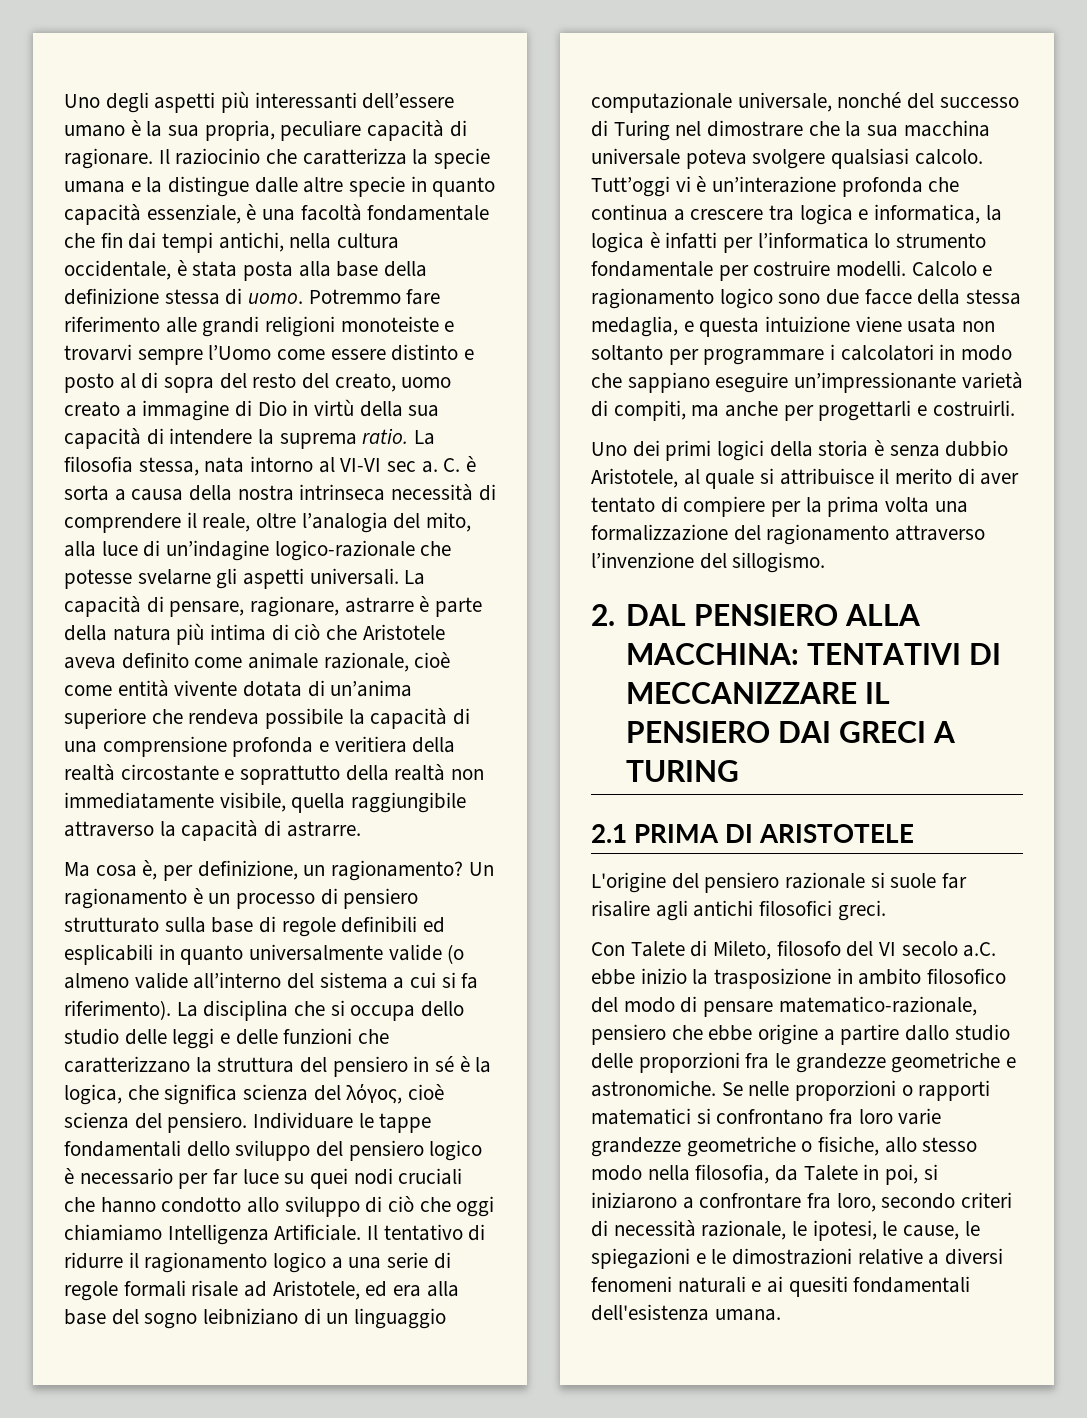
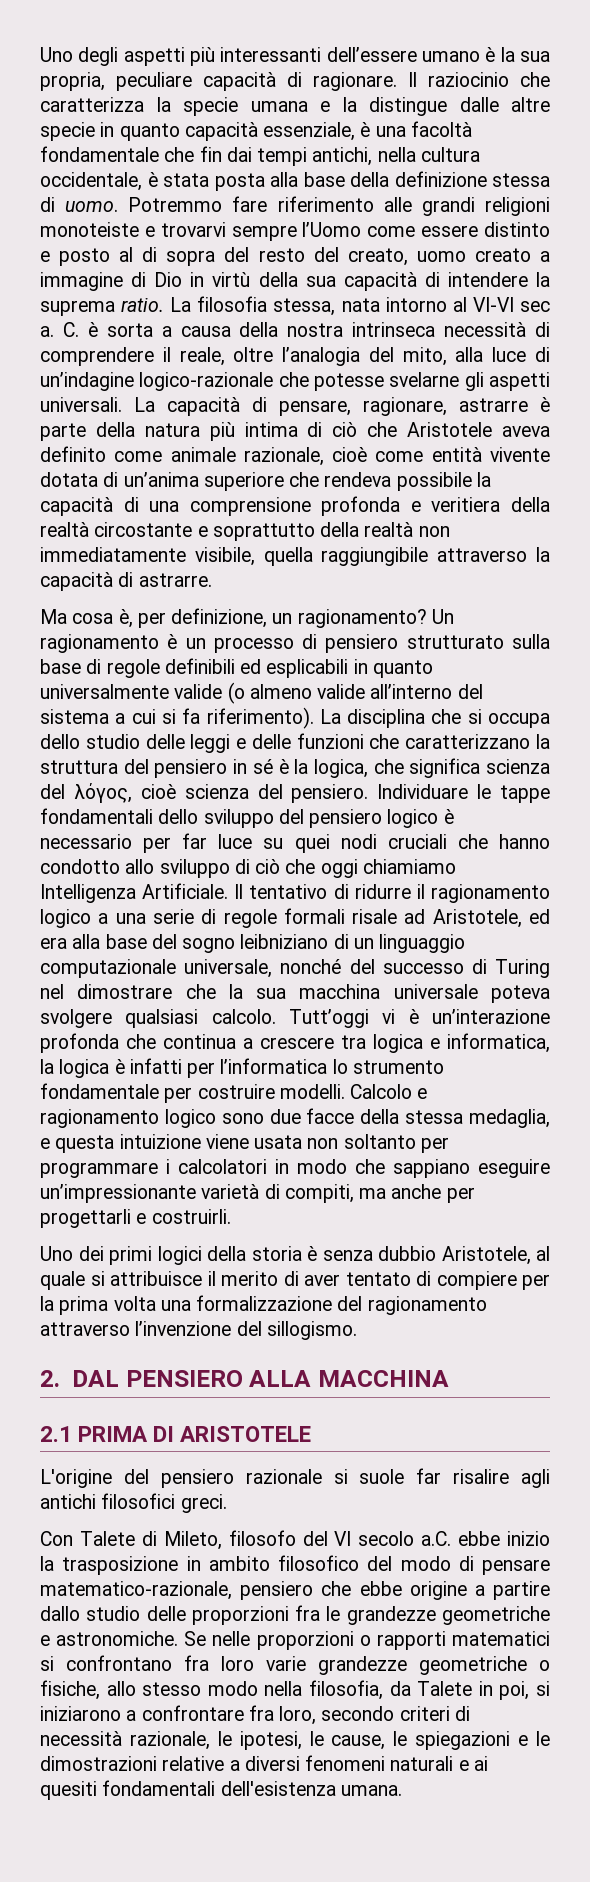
[625,643,1001,665] [625,682,890,704] [625,721,955,743] [625,760,739,782] MACCHINA: TENTATIVI DI MECCANIZZARE IL PENSIERO DAI GRECI A TURING -> [317,1370,449,1387] MACCHINA

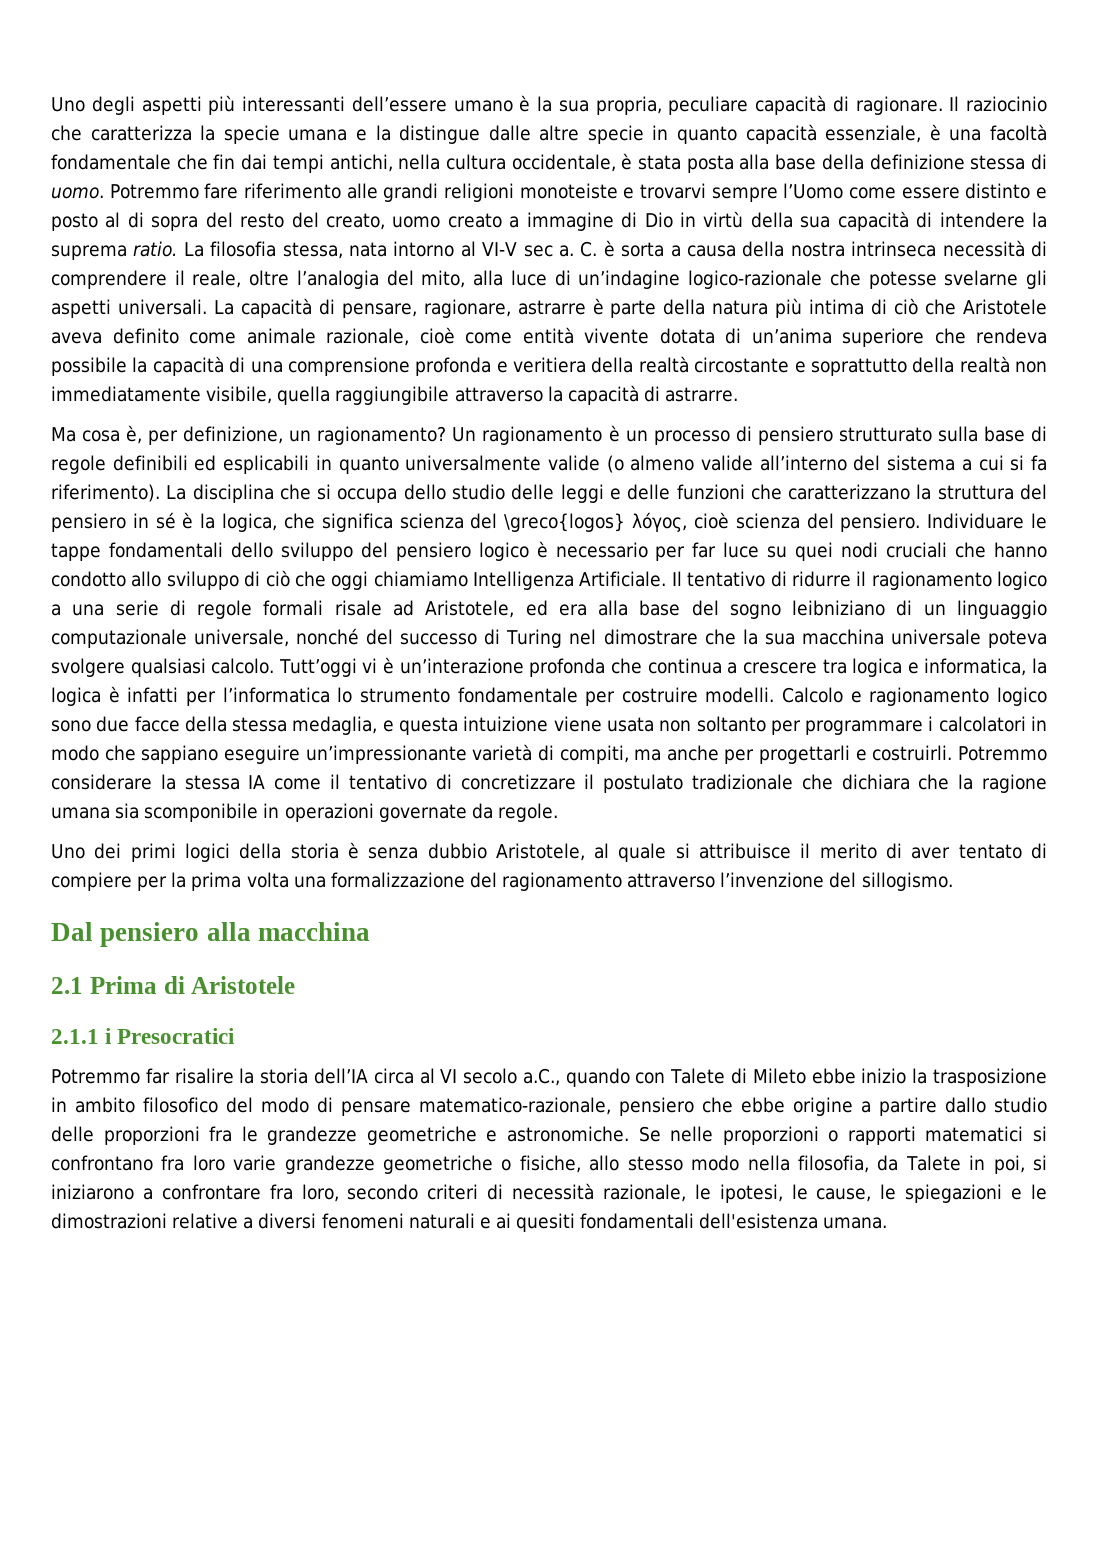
[472,297,514,312] VI-VI -> [482,242,518,256] VI-V
(65, 791) none -> [504,513,626,532] \greco{logos}
(231, 1216) none -> [958,746,1048,761] [51,774,1047,793] [51,803,558,822] Potremmo considerare la stessa IA come il tentativo di concretizzare il postulato tradizionale che dichiara che la ragione umana sia scomponibile in operazioni governate da regole.
[40,1370,449,1387] [40,1426,312,1442] [40,1468,550,1488] [40,1493,227,1513] [40,1530,452,1550] 2. DAL PENSIERO ALLA MACCHINA // 2.1 PRIMA DI ARISTOTELE // L'origine del pensiero razionale si suole far risalire agli antichi filosofici greci. // Con Talete di Mileto, filosofo del VI secolo a.C. -> [51,922,370,947] [51,976,296,994] [51,1028,236,1044] [51,1068,806,1087] Dal pensiero alla macchina // 2.1 Prima di Aristotele // 2.1.1 i Presocratici // Potremmo far risalire la storia dell’IA circa al VI secolo a.C., quando con Talete di Mileto

